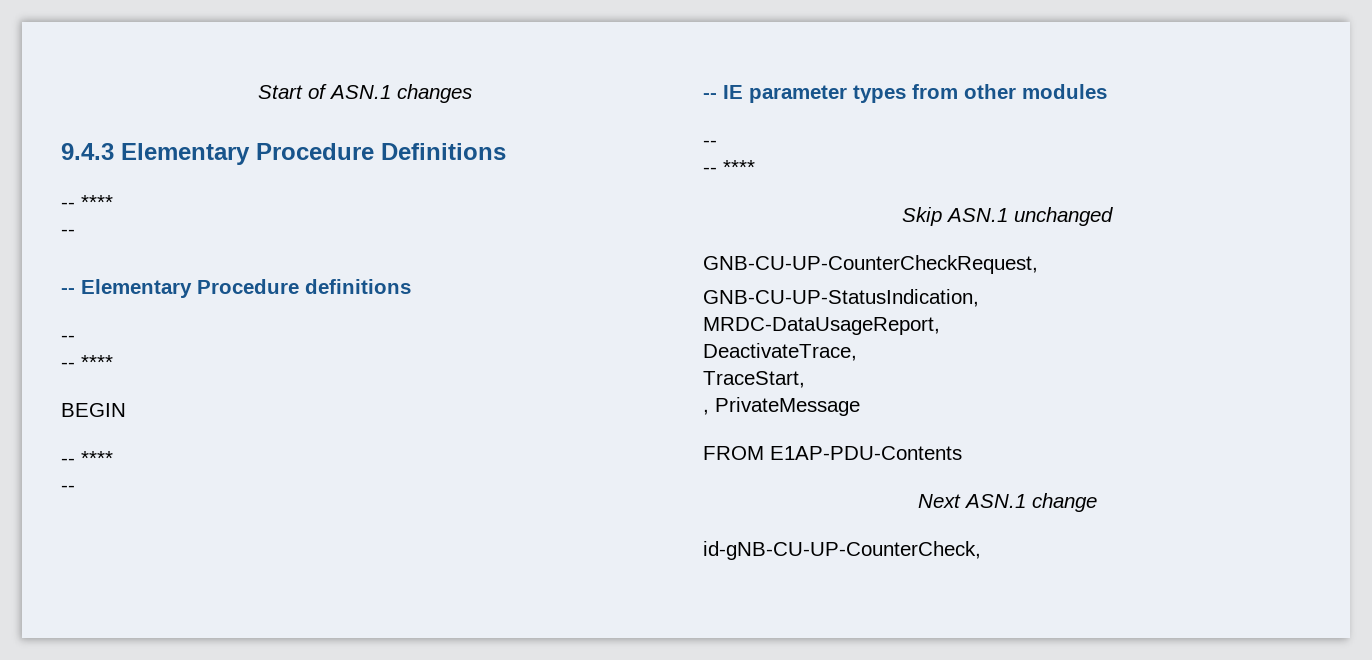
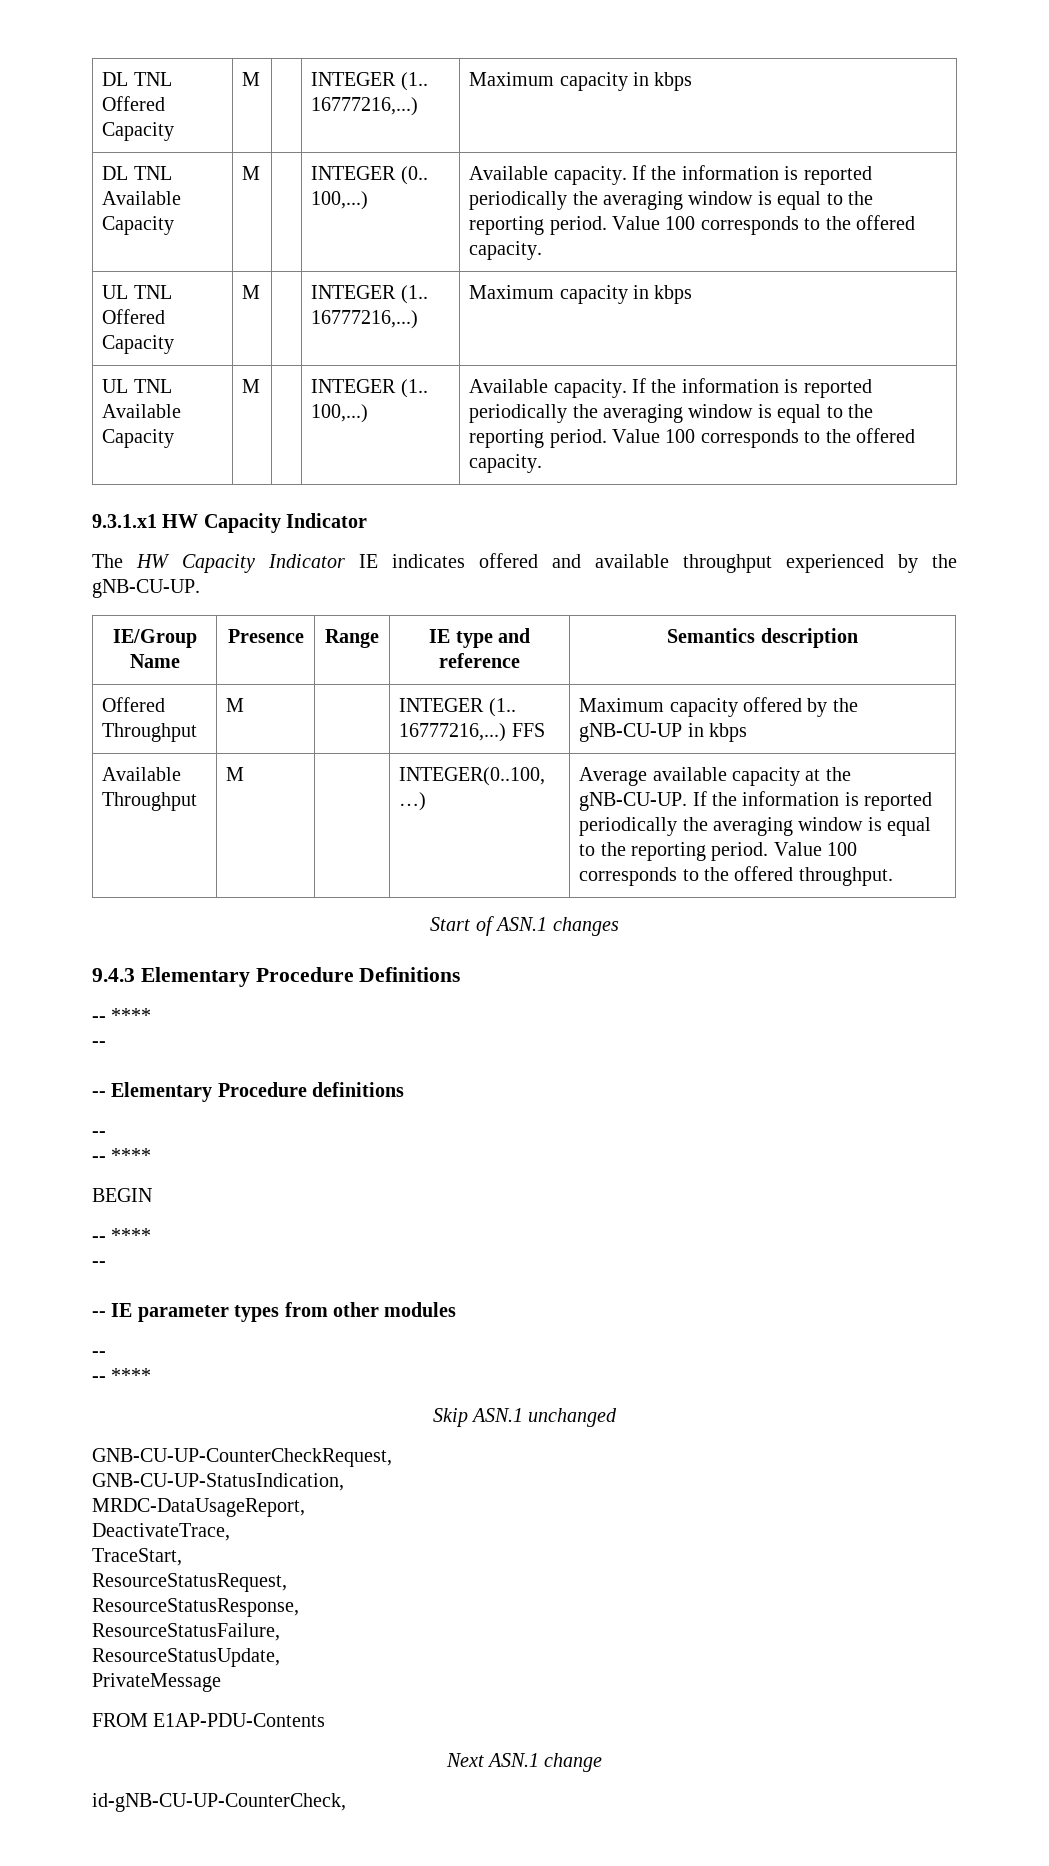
(258, 92) none -> [102,72,172,86] [102,96,166,111] [102,122,175,141] [242,72,261,86] [311,72,428,91] [311,97,419,116] [469,72,693,91] [102,166,172,180] [102,191,182,205] [102,216,175,235] [242,166,261,180] [311,166,428,185] [311,191,369,210] [469,165,872,185] [469,191,873,210] [469,215,915,235] [469,241,543,260] [102,285,172,299] [102,309,166,324] [102,335,175,354] [242,285,261,299] [311,285,428,304] [311,310,419,329] [469,285,693,304] [102,379,172,393] [102,404,182,418] [102,429,175,448] [242,379,261,393] [311,379,428,398] [311,404,369,423] [469,378,872,398] [469,404,873,423] [469,428,915,448] [469,454,543,473] [92,513,368,533] [92,553,957,573] [92,579,200,598] [112,629,197,648] [129,654,180,668] [227,629,304,643] [325,629,379,648] [429,628,530,648] [439,653,520,668] [667,628,858,648] [102,697,166,712] [102,723,198,742] [226,698,245,712] [399,698,516,717] [399,723,545,742] [579,697,858,717] [579,723,747,742] [102,767,182,781] [102,792,198,811] [226,767,245,781] [399,767,546,786] [399,792,427,811] [579,767,851,786] [579,791,933,811] [579,817,932,836] [579,842,858,861] [579,866,893,886] DL TNL Offered Capacity | M | | INTEGER (1.. 16777216,...) | Maximum capacity in kbps // DL TNL Available Capacity | M | | INTEGER (0.. 100,...) | Available capacity. If the information is reported periodically the averaging window is equal to the reporting period. Value 100 corresponds to the offered capacity. // UL TNL Offered Capacity | M | | INTEGER (1.. 16777216,...) | Maximum capacity in kbps // UL TNL Available Capacity | M | | INTEGER (1.. 100,...) | Available capacity. If the information is reported periodically the averaging window is equal to the reporting period. Value 100 corresponds to the offered capacity. // 9.3.1.x1 HW Capacity Indicator // The HW Capacity Indicator IE indicates offered and available throughput experienced by the gNB-CU-UP. // IE/Group Name | Presence | Range | IE type and reference | Semantics description // Offered Throughput | M | | INTEGER (1.. 16777216,...) FFS | Maximum capacity offered by the gNB-CU-UP in kbps // Available Throughput | M | | INTEGER(0..100, …) | Average available capacity at the gNB-CU-UP. If the information is reported periodically the averaging window is equal to the reporting period. Value 100 corresponds to the offered throughput. //
[703,409,709,415] , -> [92,1573,287,1592] [92,1598,299,1617] [92,1623,280,1641] [92,1648,280,1667] ResourceStatusRequest, // ResourceStatusResponse, // ResourceStatusFailure, // ResourceStatusUpdate, //

